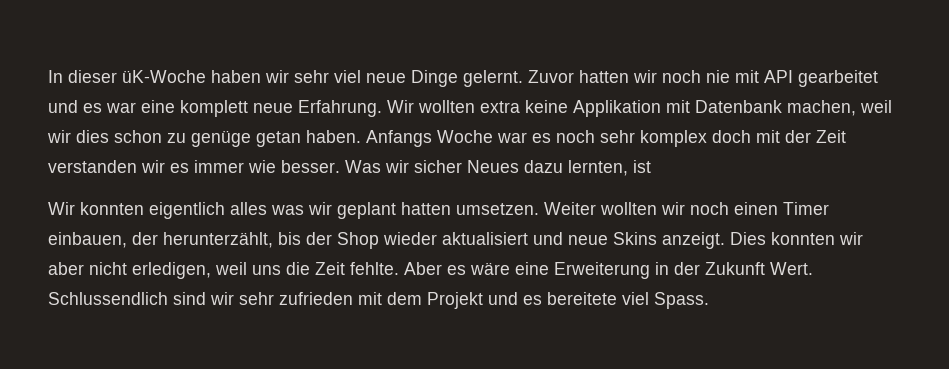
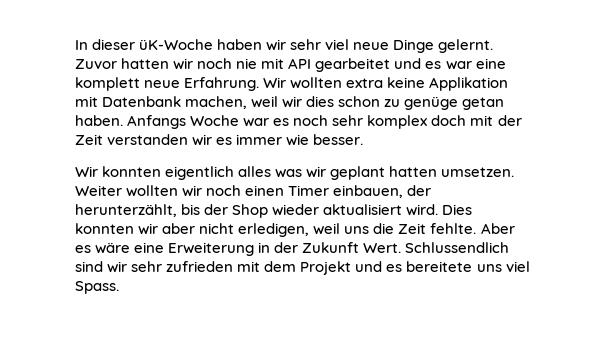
[345,160,651,176] Was wir sicher Neues dazu lernten, ist -> (364, 139) none
[533,232,725,249] und neue Skins anzeigt. -> [406,204,439,216] wird.
(617, 298) none -> [476,264,502,272] uns

